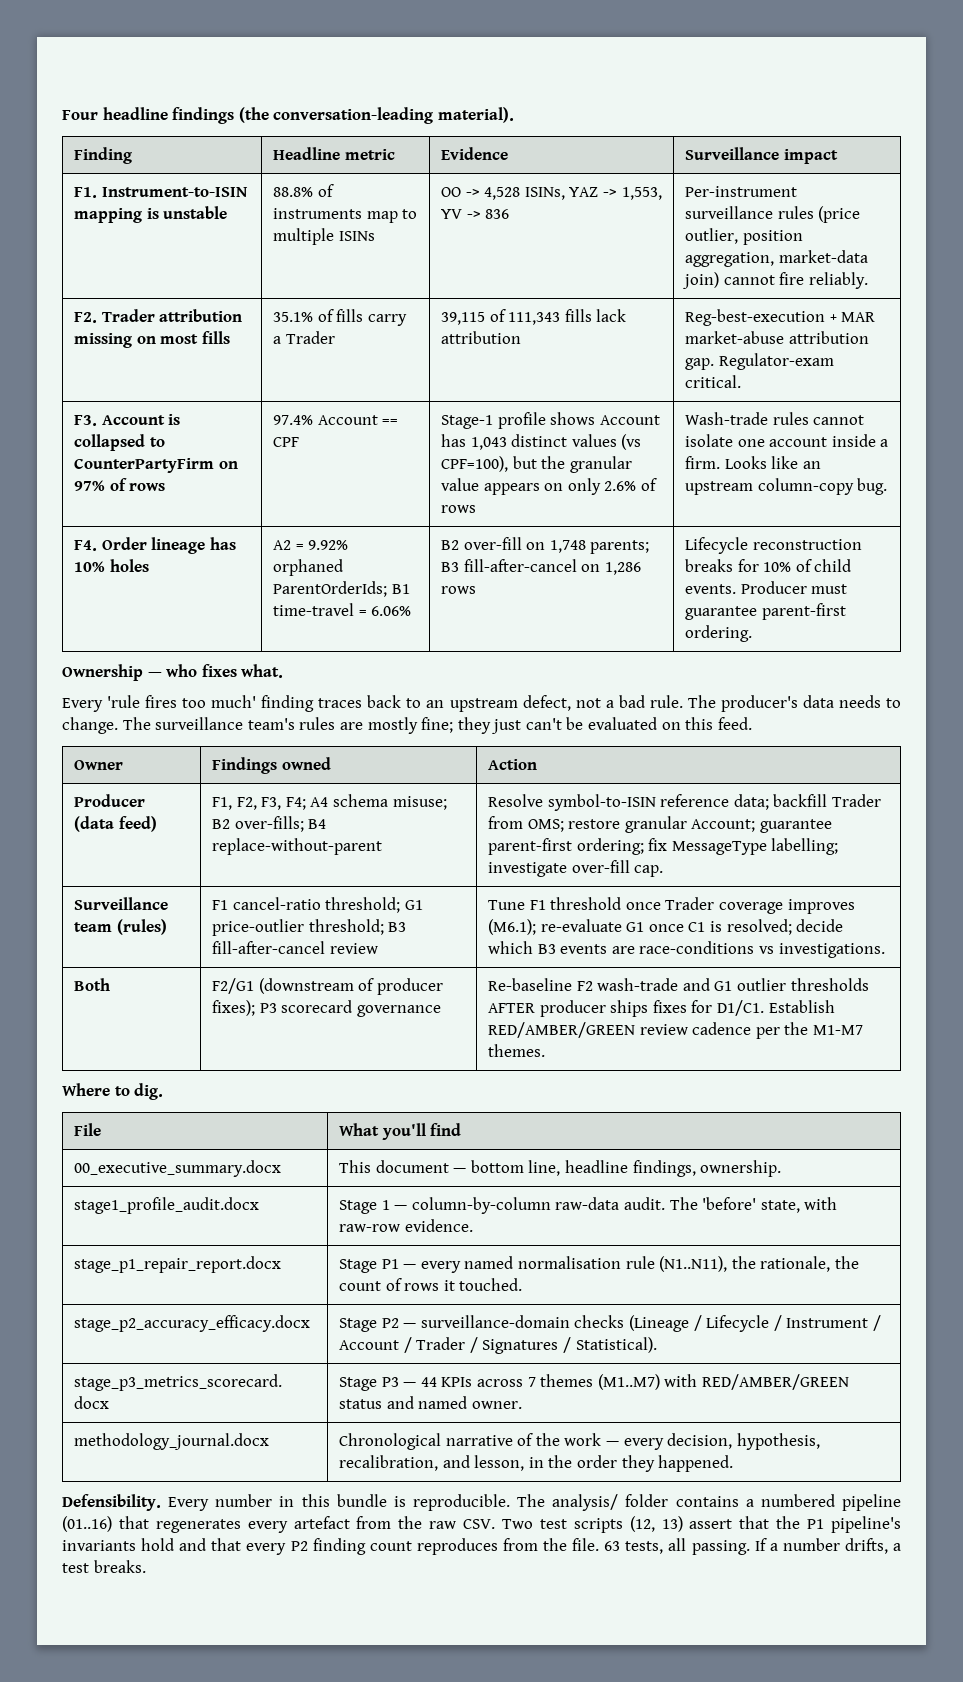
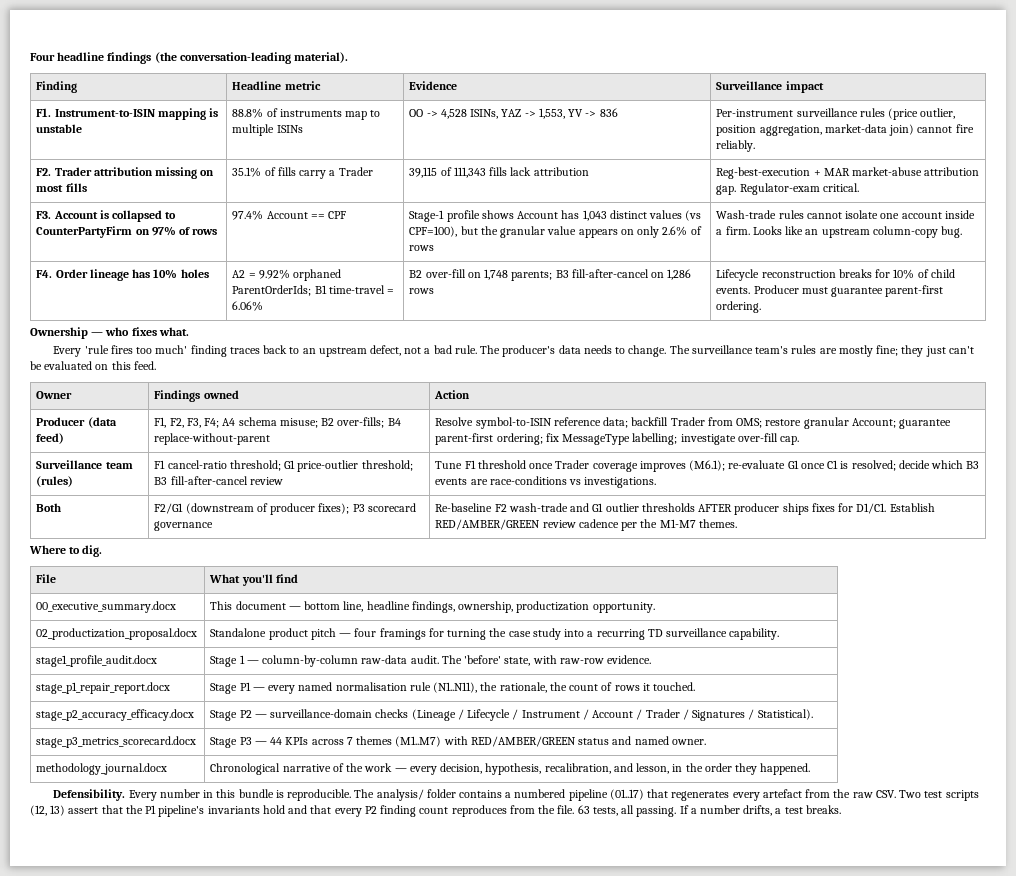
[700,1160,782,1177] ownership. -> [458,601,655,613] [36,628,198,640] [210,628,780,640] ownership, productization opportunity. // 02_productization_proposal.docx | Standalone product pitch — four framings for turning the case study into a recurring TD surveillance capability.
[62,1516,112,1532] (01..16) -> [609,789,644,800] (01..17)

